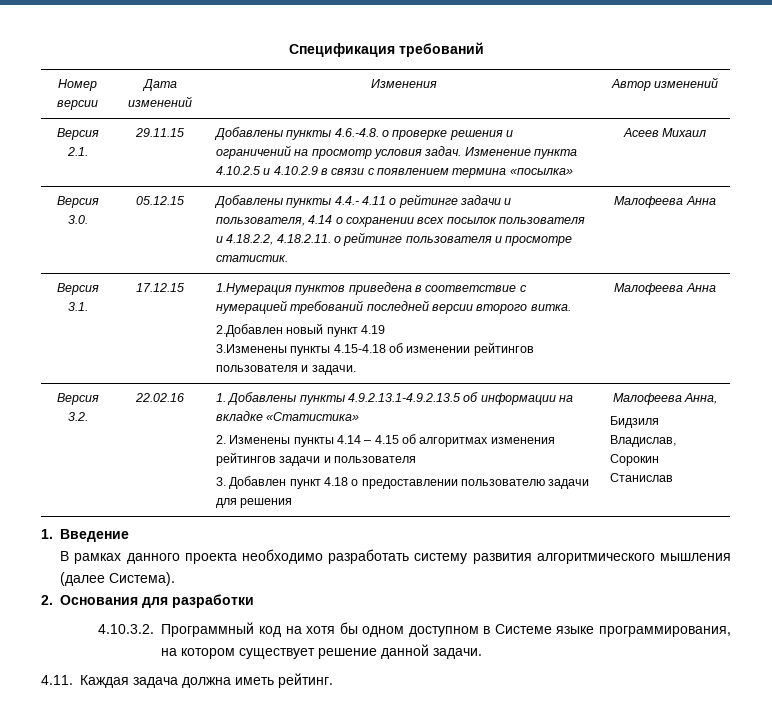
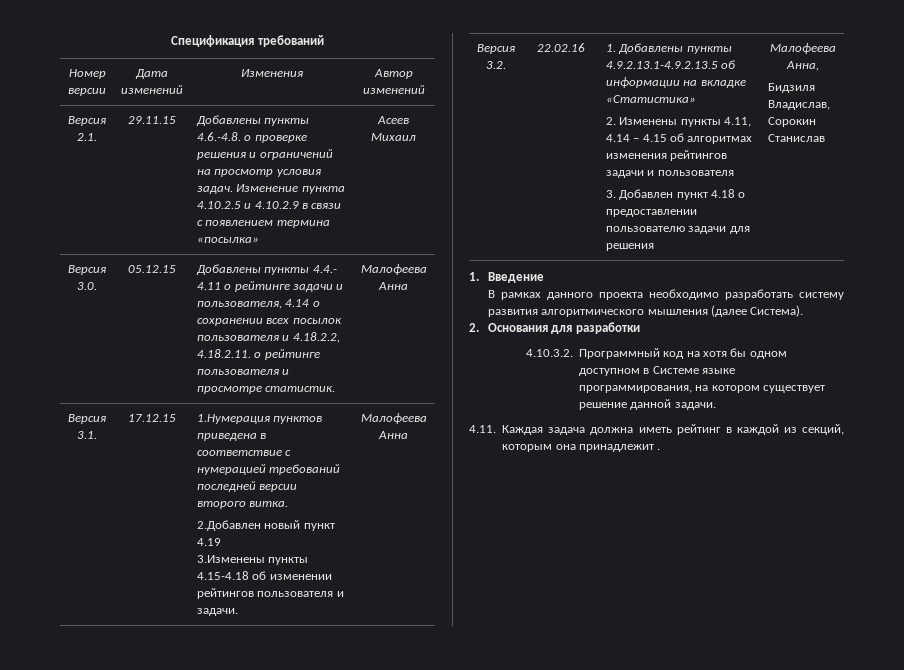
(334, 442) none -> [723,117,751,127] 4.11,
[278,673,333,688] рейтинг. -> [676,424,844,435] [502,444,661,452] рейтинг в каждой из секций, которым она принадлежит .

